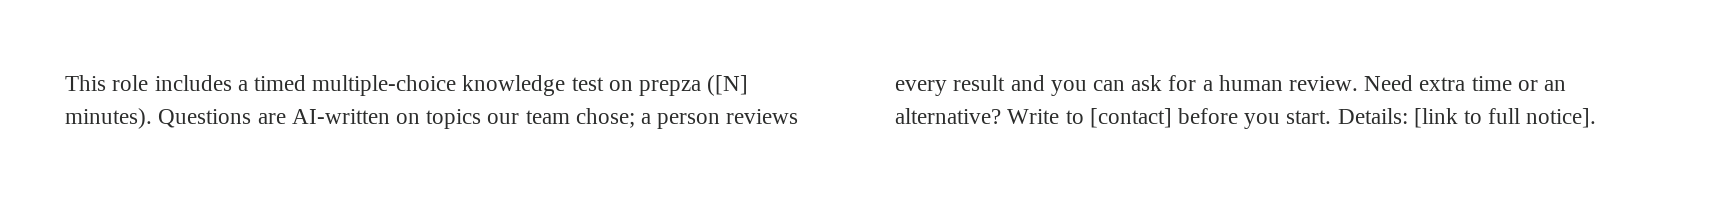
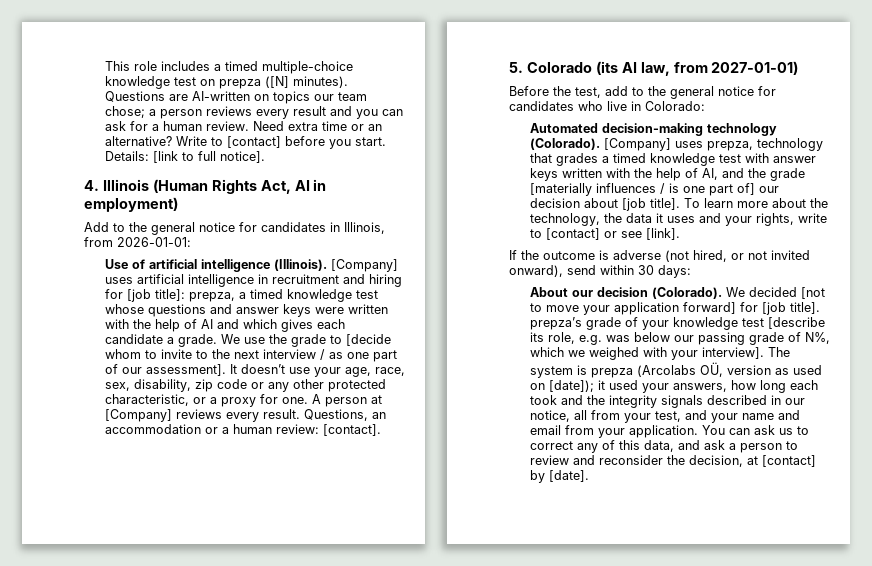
(1597, 118) none -> [84,179,327,194] [84,197,178,212] [84,222,385,235] [84,237,191,247] [104,259,398,272] [104,274,402,287] [104,289,378,302] [104,304,388,317] [104,319,345,332] [104,334,391,347] [104,349,397,362] [104,364,405,377] [104,379,386,392] [104,394,382,407] [104,409,386,422] [104,424,381,436] [509,61,799,76] [509,86,776,99] [509,101,705,111] [529,123,777,136] [529,138,823,151] [529,153,816,166] [529,168,805,181] [529,183,779,196] [529,198,828,211] [529,213,827,226] [529,228,680,240] [509,250,810,262] [509,265,691,278] [529,287,825,299] [529,302,820,315] [529,317,825,330] [529,332,830,345] [529,347,790,360] [529,362,822,378] [529,380,818,393] [529,395,805,408] [529,410,800,423] [529,425,809,438] [529,440,798,453] [529,455,816,467] [529,470,589,483] // 4. Illinois (Human Rights Act, AI in employment) // Add to the general notice for candidates in Illinois, from 2026-01-01: // Use of artificial intelligence (Illinois). [Company] uses artificial intelligence in recruitment and hiring for [job title]: prepza, a timed knowledge test whose questions and answer keys were written with the help of AI and which gives each candidate a grade. We use the grade to [decide whom to invite to the next interview / as one part of our assessment]. It doesn’t use your age, race, sex, disability, zip code or any other protected characteristic, or a proxy for one. A person at [Company] reviews every result. Questions, an accommodation or a human review: [contact]. // 5. Colorado (its AI law, from 2027-01-01) // Before the test, add to the general notice for candidates who live in Colorado: // Automated decision-making technology (Colorado). [Company] uses prepza, technology that grades a timed knowledge test with answer keys written with the help of AI, and the grade [materially influences / is one part of] our decision about [job title]. To learn more about the technology, the data it uses and your rights, write to [contact] or see [link]. // If the outcome is adverse (not hired, or not invited onward), send within 30 days: // About our decision (Colorado). We decided [not to move your application forward] for [job title]. prepza’s grade of your knowledge test [describe its role, e.g. was below our passing grade of N%, which we weighed with your interview]. The system is prepza (Arcolabs OÜ, version as used on [date]); it used your answers, how long each took and the integrity signals described in our notice, all from your test, and your name and email from your application. You can ask us to correct any of this data, and ask a person to review and reconsider the decision, at [contact] by [date].

